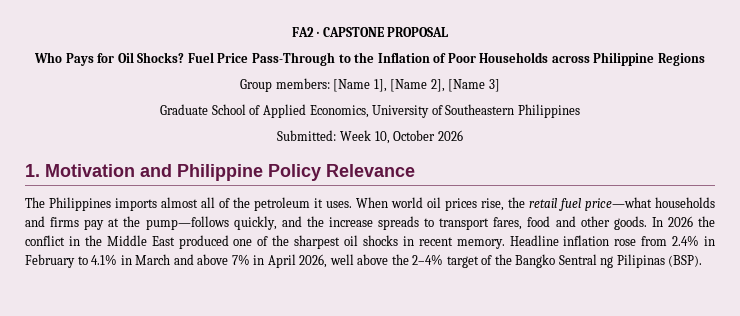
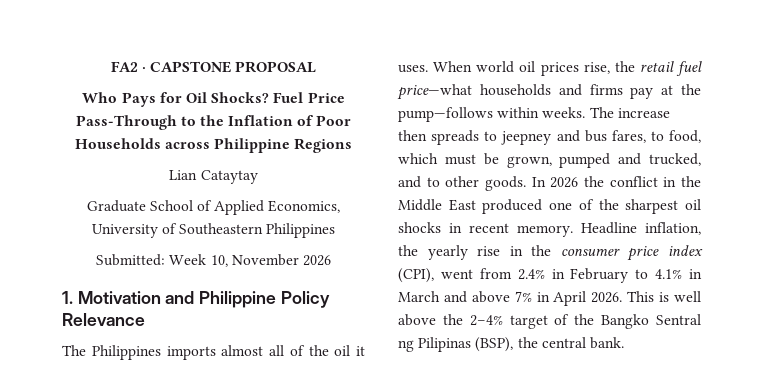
[240,78,500,92] Group members: [Name 1], [Name 2], [Name 3] -> [169,170,258,184] Lian Cataytay
[393,130,436,141] October -> [231,254,299,266] November
[254,197,310,211] petroleum -> [334,345,351,356] oil
[233,216,576,230] quickly, and the increase spreads to transport fares, food and -> [497,107,670,118] [398,130,701,145] [398,153,701,168] [398,176,440,188] within weeks. The increase then spreads to jeepney and bus fares, to food, which must be grown, pumped and trucked, and to
[563,235,637,246] inflation rose -> [645,222,701,235] [398,245,703,261] [398,268,473,283] inflation, the yearly rise in the consumer price index (CPI), went
[299,254,328,268] 2026, -> [591,291,670,303] 2026. This is
[668,255,703,267] (BSP). -> [475,337,624,352] (BSP), the central bank.

